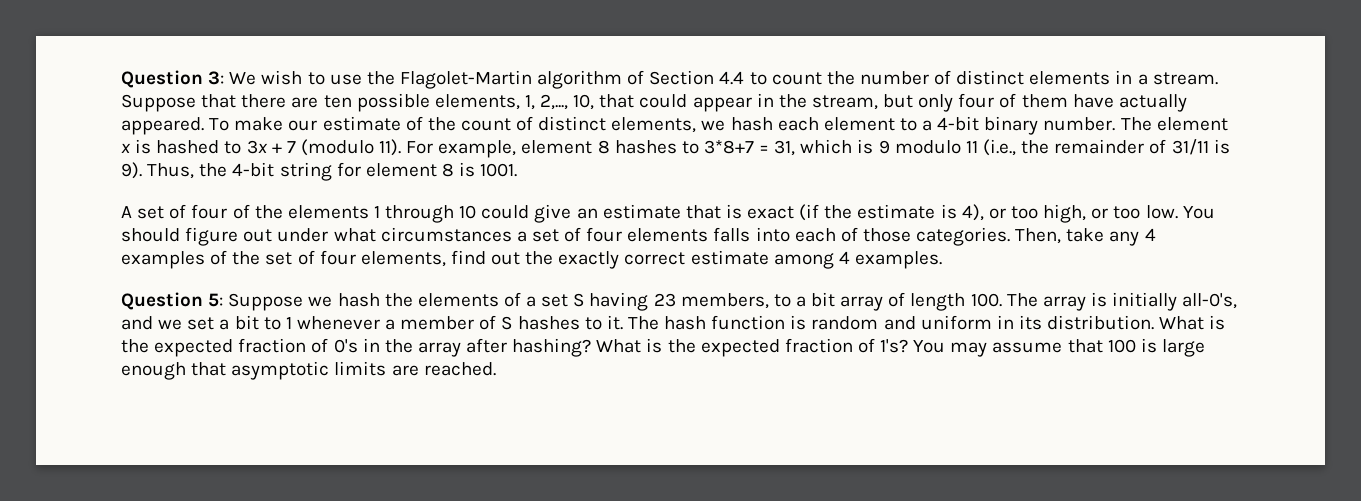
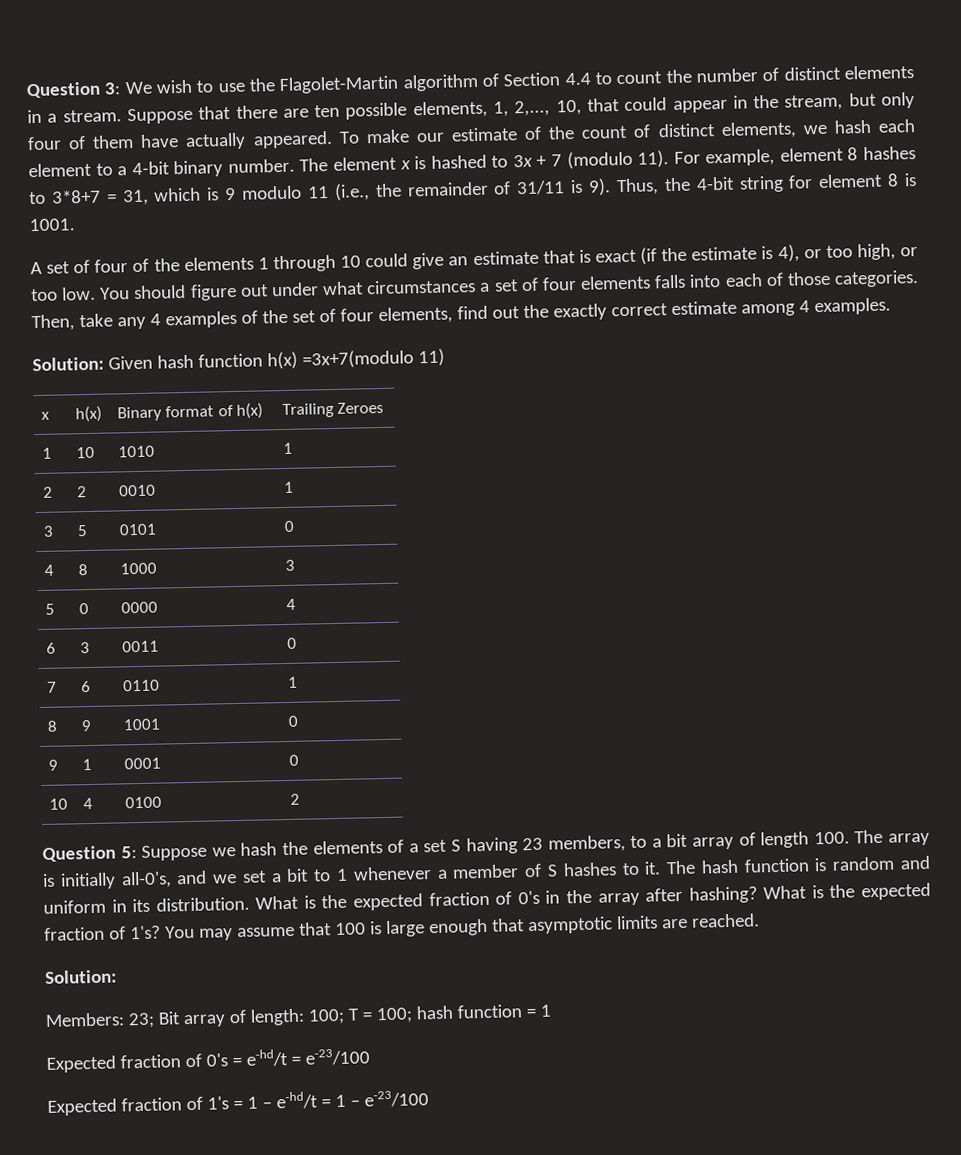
(942, 260) none -> [32,348,445,372] [40,411,50,420] [74,405,102,423] [116,402,263,422] [281,401,385,419] [41,447,52,459] [75,446,95,459] [117,445,155,458] [282,442,293,455] [42,486,53,498] [76,486,87,498] [118,484,156,497] [283,481,294,494] [42,525,54,537] [76,525,88,537] [118,523,157,536] [283,520,295,533] [43,564,54,576] [77,564,88,576] [119,562,157,575] [284,559,295,571] [44,603,55,615] [78,603,89,615] [120,601,158,614] [285,598,296,610] [45,642,56,654] [79,642,90,654] [121,640,159,653] [286,637,297,649] [46,681,57,693] [80,680,91,693] [122,679,160,692] [286,676,298,688] [46,720,58,732] [80,719,92,732] [122,718,161,731] [287,715,299,727] [47,759,58,771] [81,758,92,771] [123,757,161,770] [288,754,299,766] [48,798,68,810] [82,797,93,810] [124,796,162,809] [289,793,300,805] // Solution: Given hash function h(x) =3x+7(modulo 11) // x | h(x) | Binary format of h(x) | Trailing Zeroes // 1 | 10 | 1010 | 1 // 2 | 2 | 0010 | 1 // 3 | 5 | 0101 | 0 // 4 | 8 | 1000 | 3 // 5 | 0 | 0000 | 4 // 6 | 3 | 0011 | 0 // 7 | 6 | 0110 | 1 // 8 | 9 | 1001 | 0 // 9 | 1 | 0001 | 0 // 10 | 4 | 0100 | 2
(496, 369) none -> [44,969,117,984] [45,1004,551,1029] [46,1048,370,1073] [47,1090,429,1116] // Solution: // Members: 23; Bit array of length: 100; T = 100; hash function = 1 // Expected fraction of 0's = e-hd/t = e-23/100 // Expected fraction of 1's = 1 – e-hd/t = 1 – e-23/100

